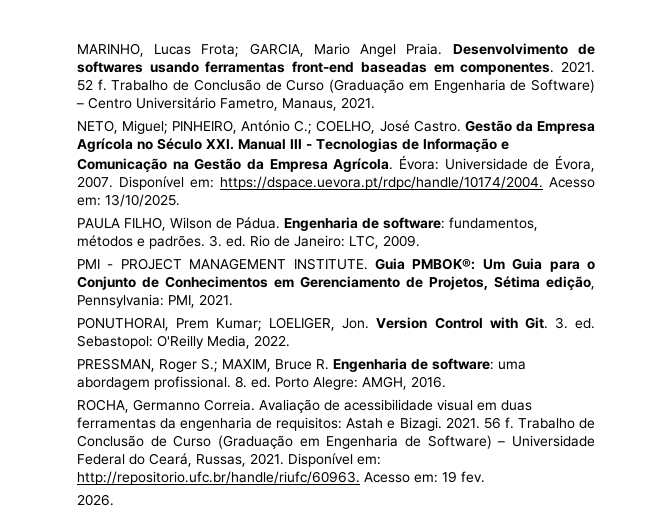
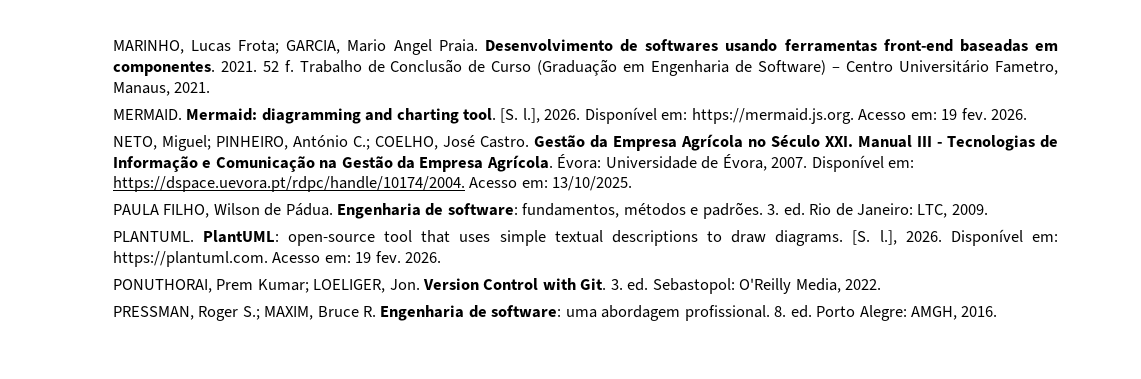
(375, 103) none -> [112,107,1027,124] // MERMAID. Mermaid: diagramming and charting tool. [S. l.], 2026. Disponível em: https://mermaid.js.org. Acesso em: 19 fev. 2026.
[76,258,595,272] [76,276,595,291] [76,294,233,308] PMI - PROJECT MANAGEMENT INSTITUTE. Guia PMBOK®: Um Guia para o Conjunto de Conhecimentos em Gerenciamento de Projetos, Sétima edição, Pennsylvania: PMI, 2021. -> [112,229,1058,246] [112,251,441,267] PLANTUML. PlantUML: open-source tool that uses simple textual descriptions to draw diagrams. [S. l.], 2026. Disponível em: https://plantuml.com. Acesso em: 19 fev. 2026.
[76,399,532,413] [76,417,595,431] [76,435,595,449] [76,453,381,467] [76,471,485,485] [76,494,114,506] // ROCHA, Germanno Correia. Avaliação de acessibilidade visual em duas ferramentas da engenharia de requisitos: Astah e Bizagi. 2021. 56 f. Trabalho de Conclusão de Curso (Graduação em Engenharia de Software) – Universidade Federal do Ceará, Russas, 2021. Disponível em: http://repositorio.ufc.br/handle/riufc/60963. Acesso em: 19 fev. // 2026. -> (998, 311) none

